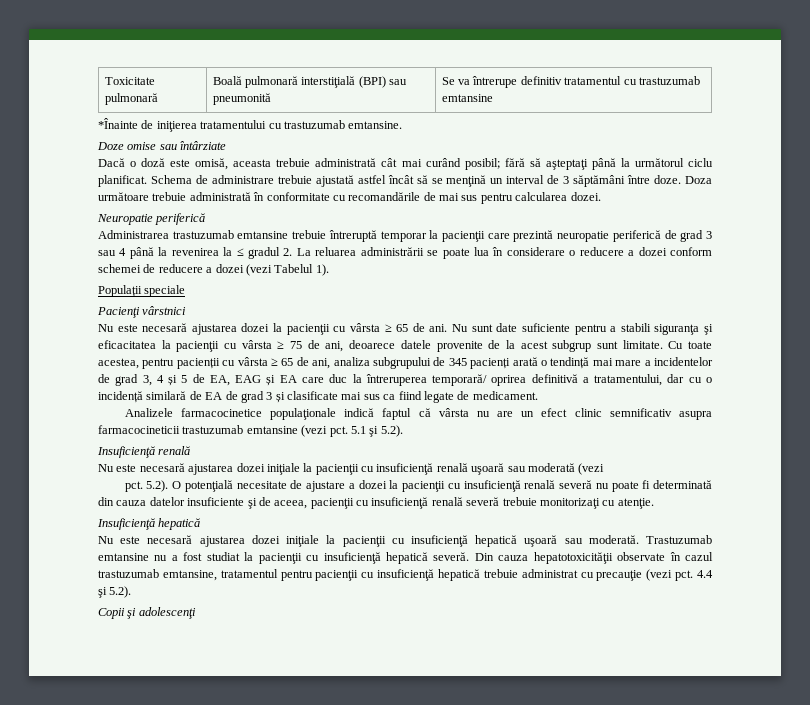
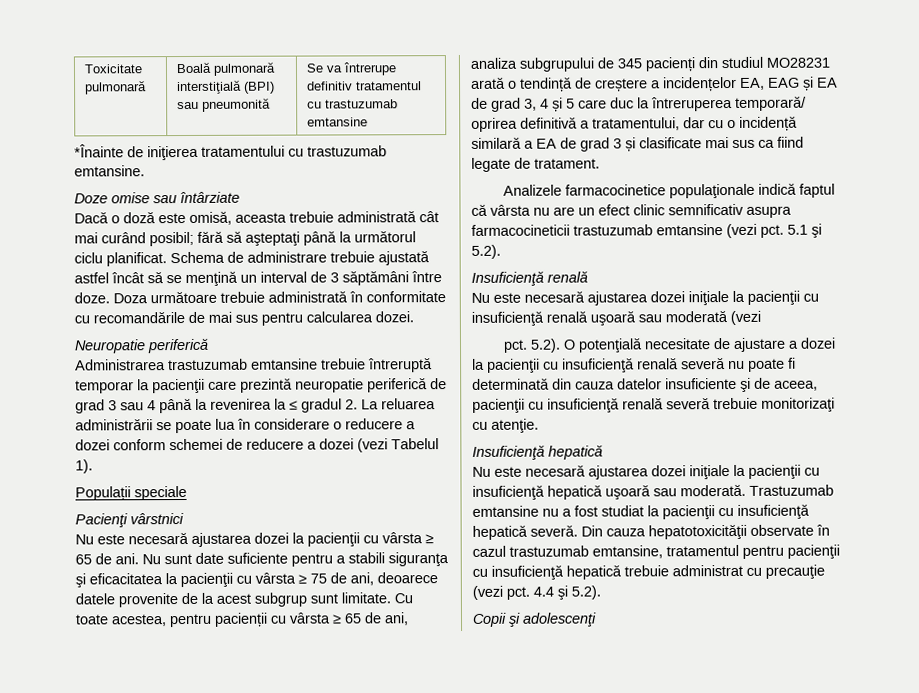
[512,357,713,369] arată o tendință mai mare a incidentelor -> [698,56,830,69] [471,76,838,92] din studiul MO28231 arată o tendință de creștere a incidențelor EA, EAG și EA
[192,374,297,386] de EA, EAG și EA -> (575, 103) none
[189,391,202,400] de -> [524,140,534,149] a
[472,391,538,400] medicament. -> [534,158,600,169] tratament.

